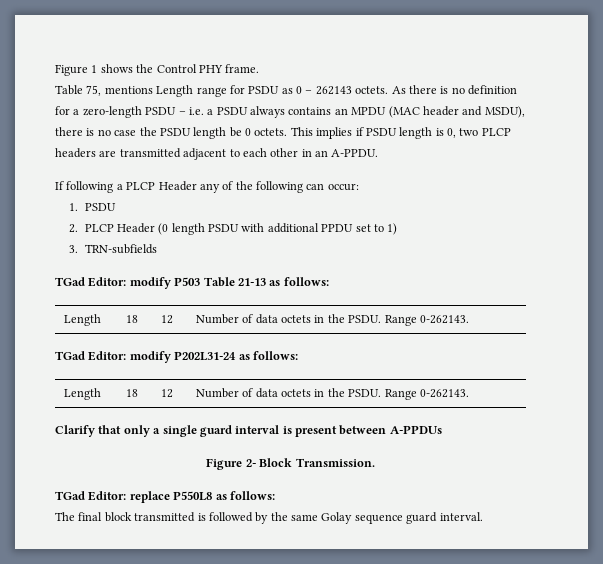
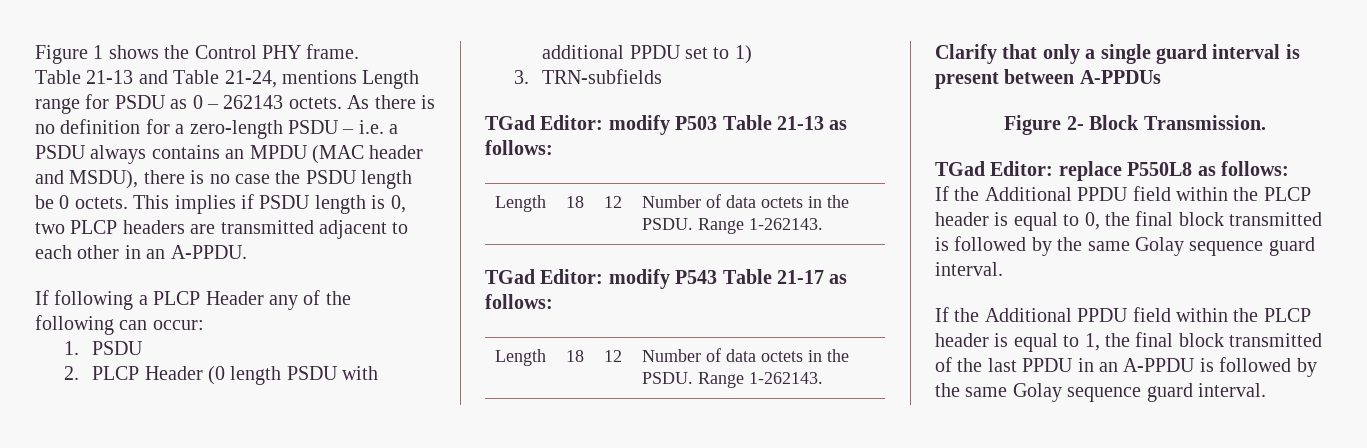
[86,85,102,96] 75, -> [86,70,277,88] 21-13 and Table 21-24,
[419,315,469,324] [55,351,237,363] 0-262143. // TGad Editor: modify P202L31-24 -> [748,218,823,230] [485,269,824,289] 1-262143. // TGad Editor: modify P543 Table 21-17
[419,389,469,398] 0-262143. -> [748,372,823,384] 1-262143.
[55,512,75,521] The -> [935,186,1311,201] [935,212,1130,231] If the Additional PPDU field within the PLCP header is equal to 0, the
(483, 516) none -> [935,307,1311,322] [935,332,1323,352] [935,357,1317,377] [935,383,1266,402] // If the Additional PPDU field within the PLCP header is equal to 1, the final block transmitted of the last PPDU in an A-PPDU is followed by the same Golay sequence guard interval.

